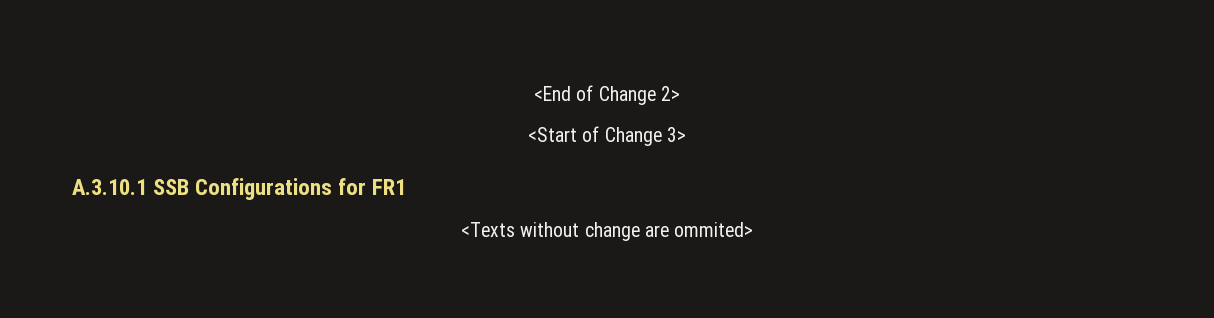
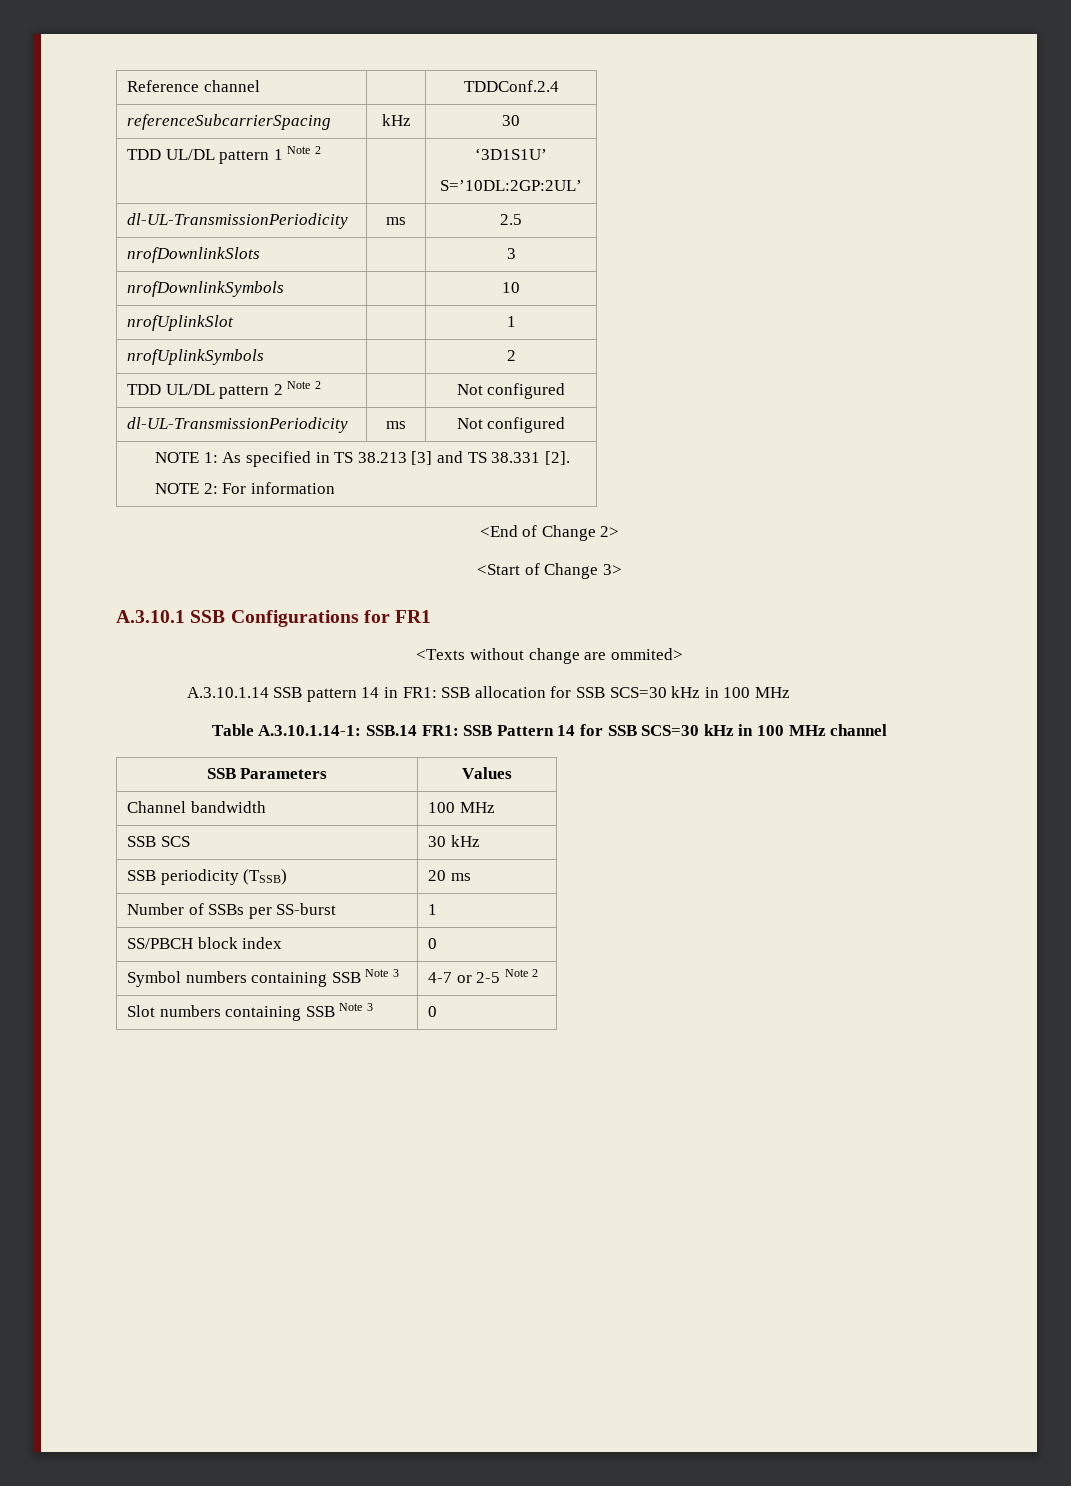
(534, 93) none -> [127,80,260,92] [463,80,559,92] [127,114,332,130] [381,114,411,126] [502,115,520,126] [127,146,321,164] [475,148,547,160] [440,180,582,191] [127,213,349,229] [386,217,406,225] [500,214,522,225] [127,247,261,263] [506,248,516,259] [127,281,285,297] [502,282,520,293] [127,315,235,331] [506,316,516,327] [127,349,265,365] [506,350,516,361] [127,381,321,399] [456,383,566,399] [127,417,349,433] [386,421,406,429] [456,417,566,433] [155,451,570,467] [155,482,336,494] Reference channel | | TDDConf.2.4 // referenceSubcarrierSpacing | kHz | 30 // TDD UL/DL pattern 1 Note 2 | | ‘3D1S1U’ // S=’10DL:2GP:2UL’ // dl-UL-TransmissionPeriodicity | ms | 2.5 // nrofDownlinkSlots | | 3 // nrofDownlinkSymbols | | 10 // nrofUplinkSlot | | 1 // nrofUplinkSymbols | | 2 // TDD UL/DL pattern 2 Note 2 | | Not configured // dl-UL-TransmissionPeriodicity | ms | Not configured // NOTE 1: As specified in TS 38.213 [3] and TS 38.331 [2]. // NOTE 2: For information //
(754, 229) none -> [186,686,790,702] [211,724,888,736] [206,768,328,779] [462,767,512,779] [127,801,266,813] [428,802,495,813] [127,836,190,847] [428,835,480,847] [127,869,288,885] [428,870,471,881] [127,903,337,919] [428,904,438,915] [127,937,283,949] [428,938,438,949] [127,969,399,987] [428,969,539,983] [127,1003,373,1021] [428,1006,438,1017] // A.3.10.1.14 SSB pattern 14 in FR1: SSB allocation for SSB SCS=30 kHz in 100 MHz // Table A.3.10.1.14-1: SSB.14 FR1: SSB Pattern 14 for SSB SCS=30 kHz in 100 MHz channel // SSB Parameters | Values // Channel bandwidth | 100 MHz // SSB SCS | 30 kHz // SSB periodicity (TSSB) | 20 ms // Number of SSBs per SS-burst | 1 // SS/PBCH block index | 0 // Symbol numbers containing SSB Note 3 | 4-7 or 2-5 Note 2 // Slot numbers containing SSB Note 3 | 0

